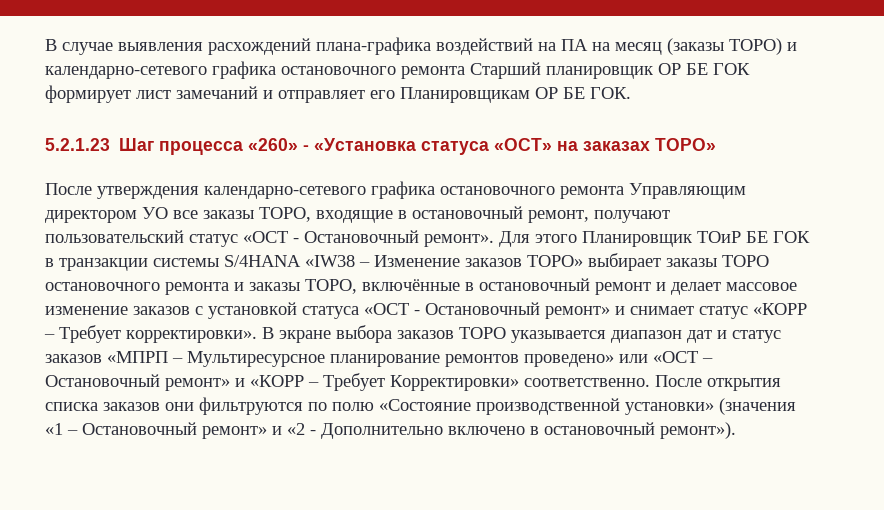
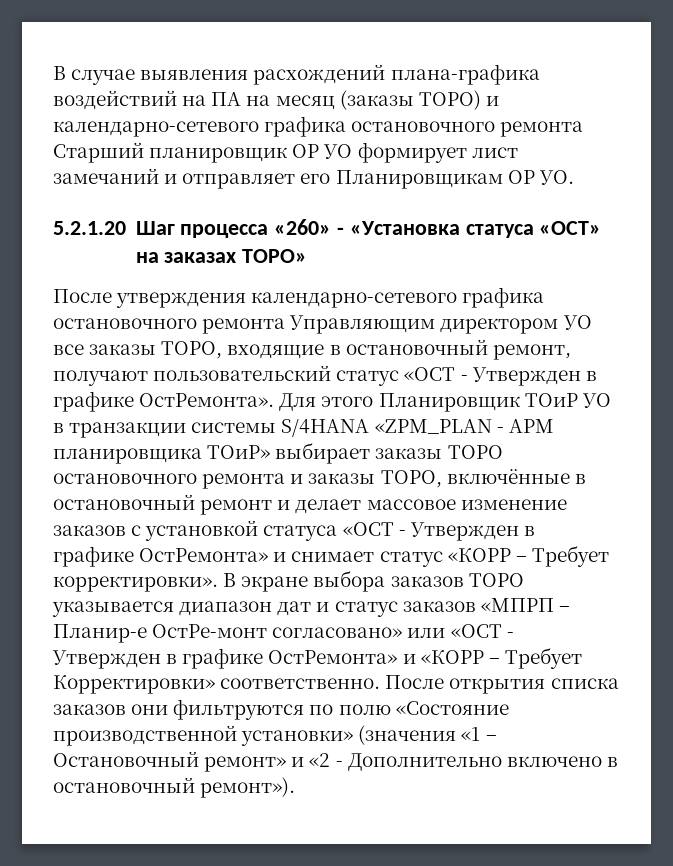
[686,63,750,75] БЕ ГОК -> [323,144,353,159] УО
[563,87,631,99] [45,138,110,151] БЕ ГОК. // 5.2.1.23 -> [538,170,574,185] [53,221,126,235] УО. // 5.2.1.20
[304,230,494,247] Остановочный ремонт». -> [471,367,597,386] [53,391,275,412] Утвержден в графике ОстРемонта».
[746,231,810,243] БЕ ГОК -> [581,393,611,408] УО
[305,255,583,267] «IW38 – Изменение заказов ТОРО» -> [374,419,554,434] [53,445,271,464] «ZPM_PLAN - АРМ планировщика ТОиР»
[425,302,610,319] Остановочный ремонт» -> [409,522,535,541] [53,546,269,567] Утвержден в графике ОстРемонта»
[187,351,713,367] [45,374,230,391] Мультиресурсное планирование ремонтов проведено» или «ОСТ – Остановочный ремонт» -> [53,624,514,643] [52,648,398,669] Планир-е ОстРе-монт согласовано» или «ОСТ - Утвержден в графике ОстРемонта»

